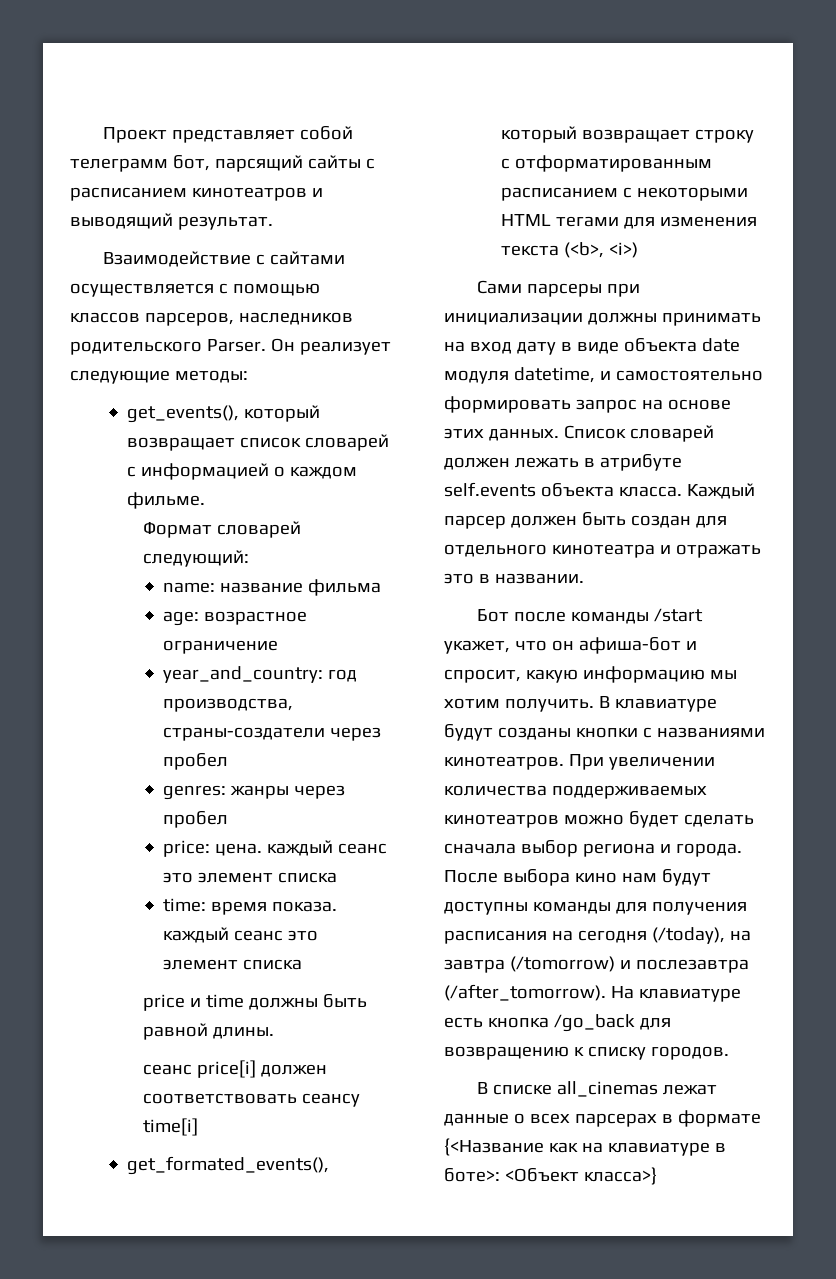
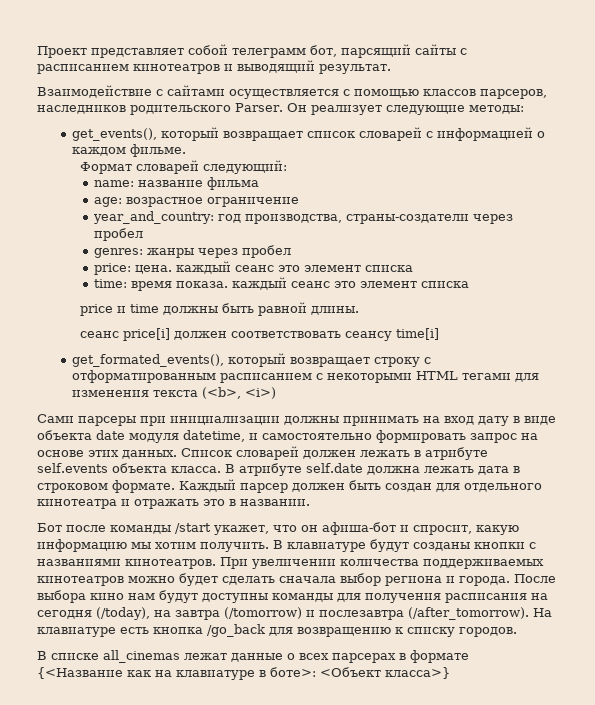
(682, 491) none -> [225,463,520,476] [37,480,175,493] В атрибуте self.date должна лежать дата в строковом формате.

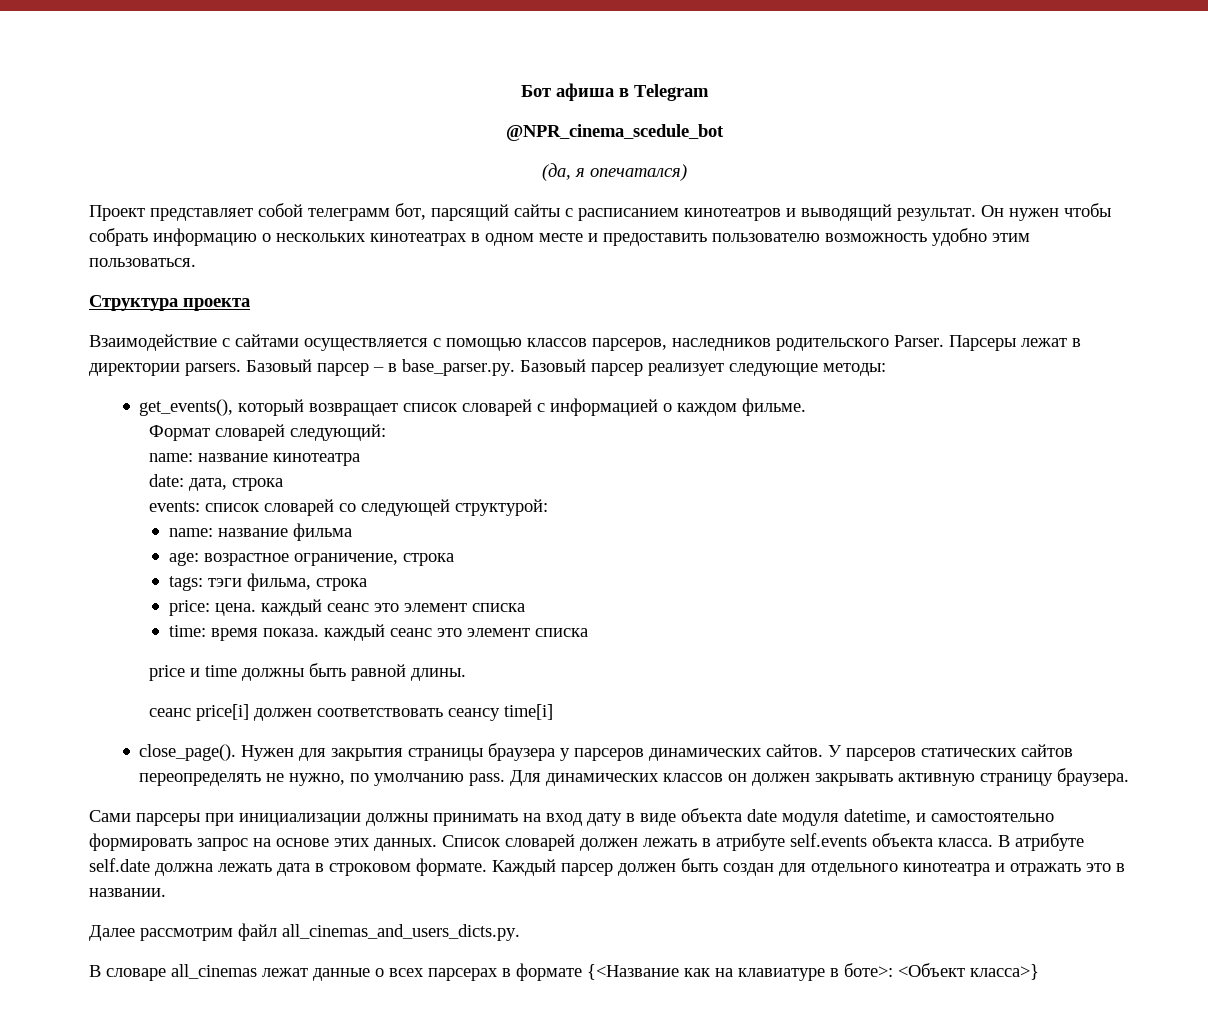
(37, 52) none -> [521,83,709,101] [506,124,724,141] [542,163,687,181] Бот афиша в Telegram // @NPR_cinema_scedule_bot // (да, я опечатался) //
(391, 69) none -> [981,203,1111,221] [89,228,1030,246] [89,258,196,267] [89,295,250,311] Он нужен чтобы собрать информацию о нескольких кинотеатрах в одном месте и предоставить пользователю возможность удобно этим пользоваться. // Структура проекта
[286,103,307,112] Он -> [949,335,1081,351] [89,359,643,376] Парсеры лежат в директории parsers. Базовый парсер – в base_parser.py. Базовый парсер
(288, 167) none -> [148,453,360,466] [148,474,283,491] [148,499,548,516] // name: название кинотеатра // date: дата, строка // events: список словарей со следующей структурой:
[206,197,299,207] [92,211,513,224] [93,228,143,241] [93,245,291,258] ограничение // year_and_country: год производства, страны-создатели через пробел // genres: жанры через пробел -> [293,553,454,566] [168,573,367,591] ограничение, строка // tags: тэги фильма, строка
[72,353,432,367] [72,370,540,383] [72,387,277,399] get_formated_events(), который возвращает строку с отформатированным расписанием с некоторыми HTML тегами для изменения текста (<b>, <i>) -> [139,743,1074,761] [139,768,1130,786] close_page(). Нужен для закрытия страницы браузера у парсеров динамических сайтов. У парсеров статических сайтов переопределять не нужно, по умолчанию pass. Для динамических классов он должен закрывать активную страницу браузера.
[37,522,519,535] [37,539,536,552] [37,557,544,569] [37,573,556,586] [37,590,548,603] [37,607,552,620] [37,624,517,637] [37,651,99,660] Бот после команды /start укажет, что он афиша-бот и спросит, какую информацию мы хотим получить. В клавиатуре будут созданы кнопки с названиями кинотеатров. При увеличении количества поддерживаемых кинотеатров можно будет сделать сначала выбор региона и города. После выбора кино нам будут доступны команды для получения расписания на сегодня (/today), на завтра (/tomorrow) и послезавтра (/after_tomorrow). На клавиатуре есть кнопка /go_back для возвращению к списку городов. // В списке -> [89,923,520,941] [89,965,166,981] Далее рассмотрим файл all_cinemas_and_users_dicts.py. // В словаре

